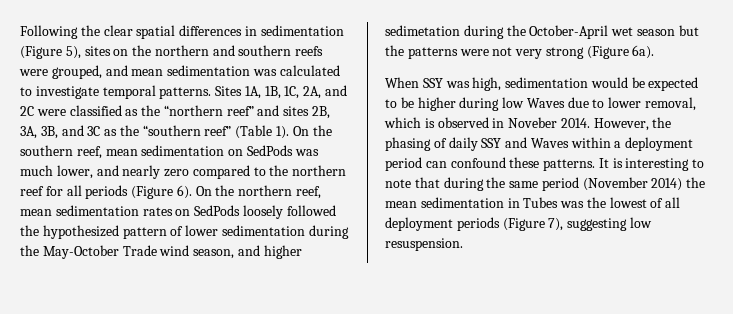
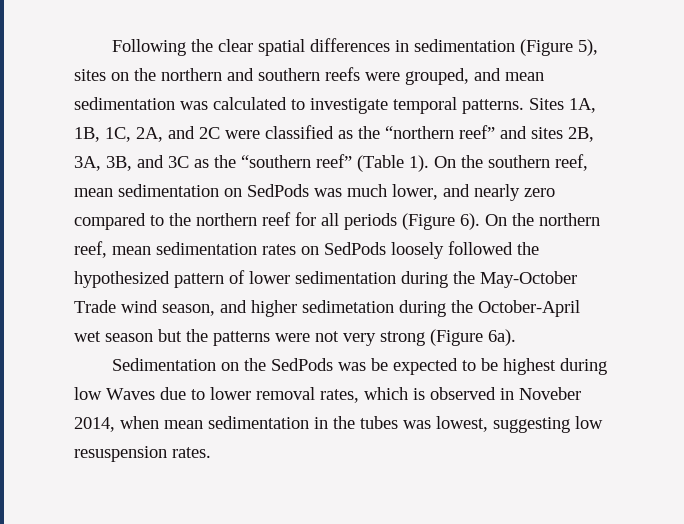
[385,77,628,91] When SSY was high, sedimentation would -> [111,358,366,371] Sedimentation on the SedPods was
[417,97,456,111] higher -> [502,358,556,375] highest
[645,97,697,111] removal, -> [256,387,359,403] removal rates,
[560,117,672,131] [385,137,694,151] [385,157,705,171] [385,177,706,191] [385,197,681,208] [385,217,652,231] [385,238,463,251] 2014. However, the phasing of daily SSY and Waves within a deployment period can confound these patterns. It is interesting to note that during the same period (November 2014) the mean sedimentation in Tubes was the lowest of all deployment periods (Figure 7), suggesting low resuspension. -> [74,416,603,433] [74,446,211,462] 2014, when mean sedimentation in the tubes was lowest, suggesting low resuspension rates.

